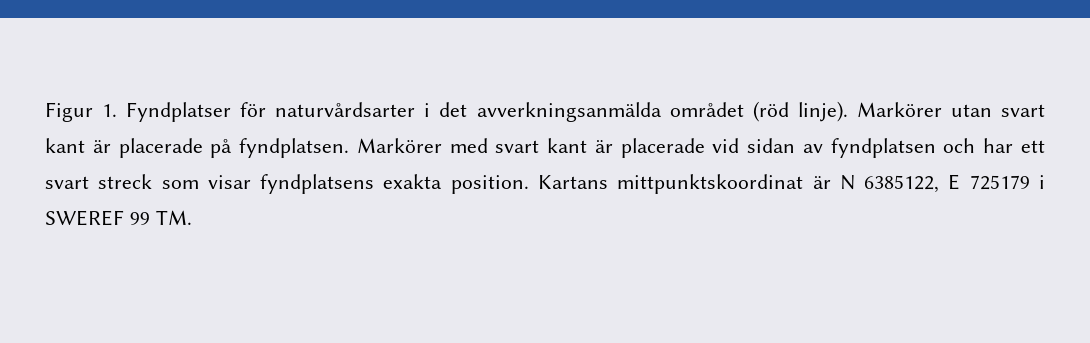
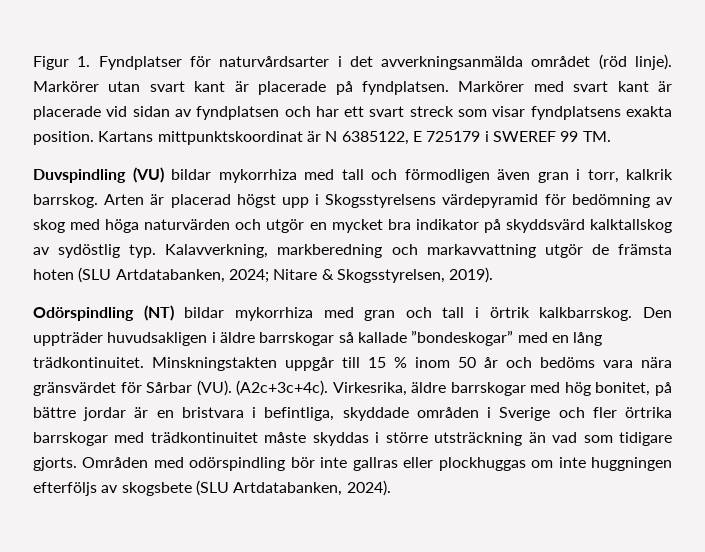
(192, 217) none -> [33,167,673,183] [33,194,673,208] [33,219,672,233] [33,244,672,258] [33,267,494,283] [33,305,672,321] [33,330,603,346] [33,357,672,371] [33,380,672,396] [33,407,673,421] [33,432,672,446] [33,457,672,471] [33,480,391,496] // Duvspindling (VU) bildar mykorrhiza med tall och förmodligen även gran i torr, kalkrik barrskog. Arten är placerad högst upp i Skogsstyrelsens värdepyramid för bedömning av skog med höga naturvärden och utgör en mycket bra indikator på skyddsvärd kalktallskog av sydöstlig typ. Kalavverkning, markberedning och markavvattning utgör de främsta hoten (SLU Artdatabanken, 2024; Nitare & Skogsstyrelsen, 2019). // Odörspindling (NT) bildar mykorrhiza med gran och tall i örtrik kalkbarrskog. Den uppträder huvudsakligen i äldre barrskogar så kallade ”bondeskogar” med en lång trädkontinuitet. Minskningstakten uppgår till 15 % inom 50 år och bedöms vara nära gränsvärdet för Sårbar (VU). (A2c+3c+4c). Virkesrika, äldre barrskogar med hög bonitet, på bättre jordar är en bristvara i befintliga, skyddade områden i Sverige och fler örtrika barrskogar med trädkontinuitet måste skyddas i större utsträckning än vad som tidigare gjorts. Områden med odörspindling bör inte gallras eller plockhuggas om inte huggningen efterföljs av skogsbete (SLU Artdatabanken, 2024).

